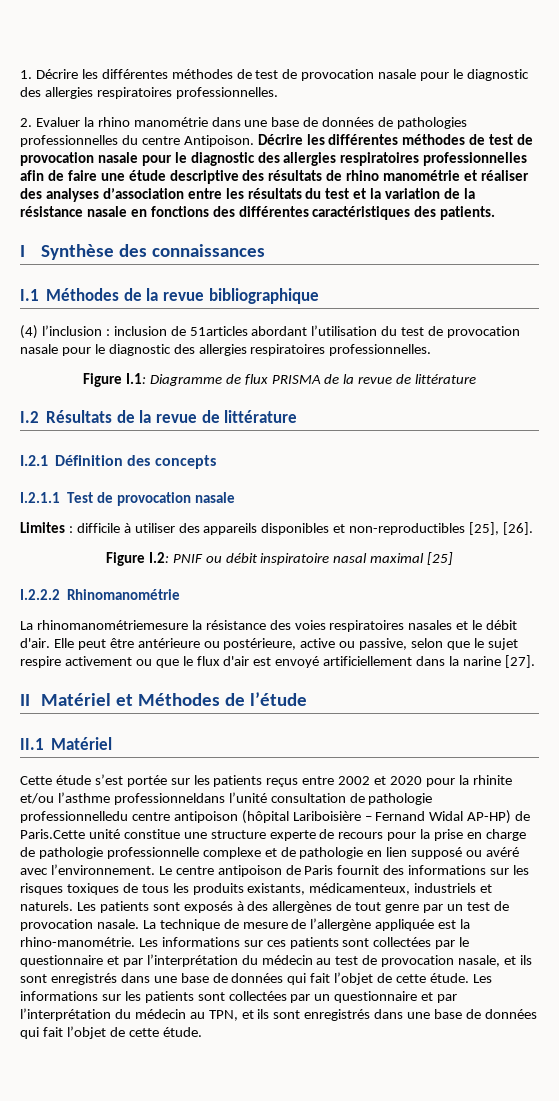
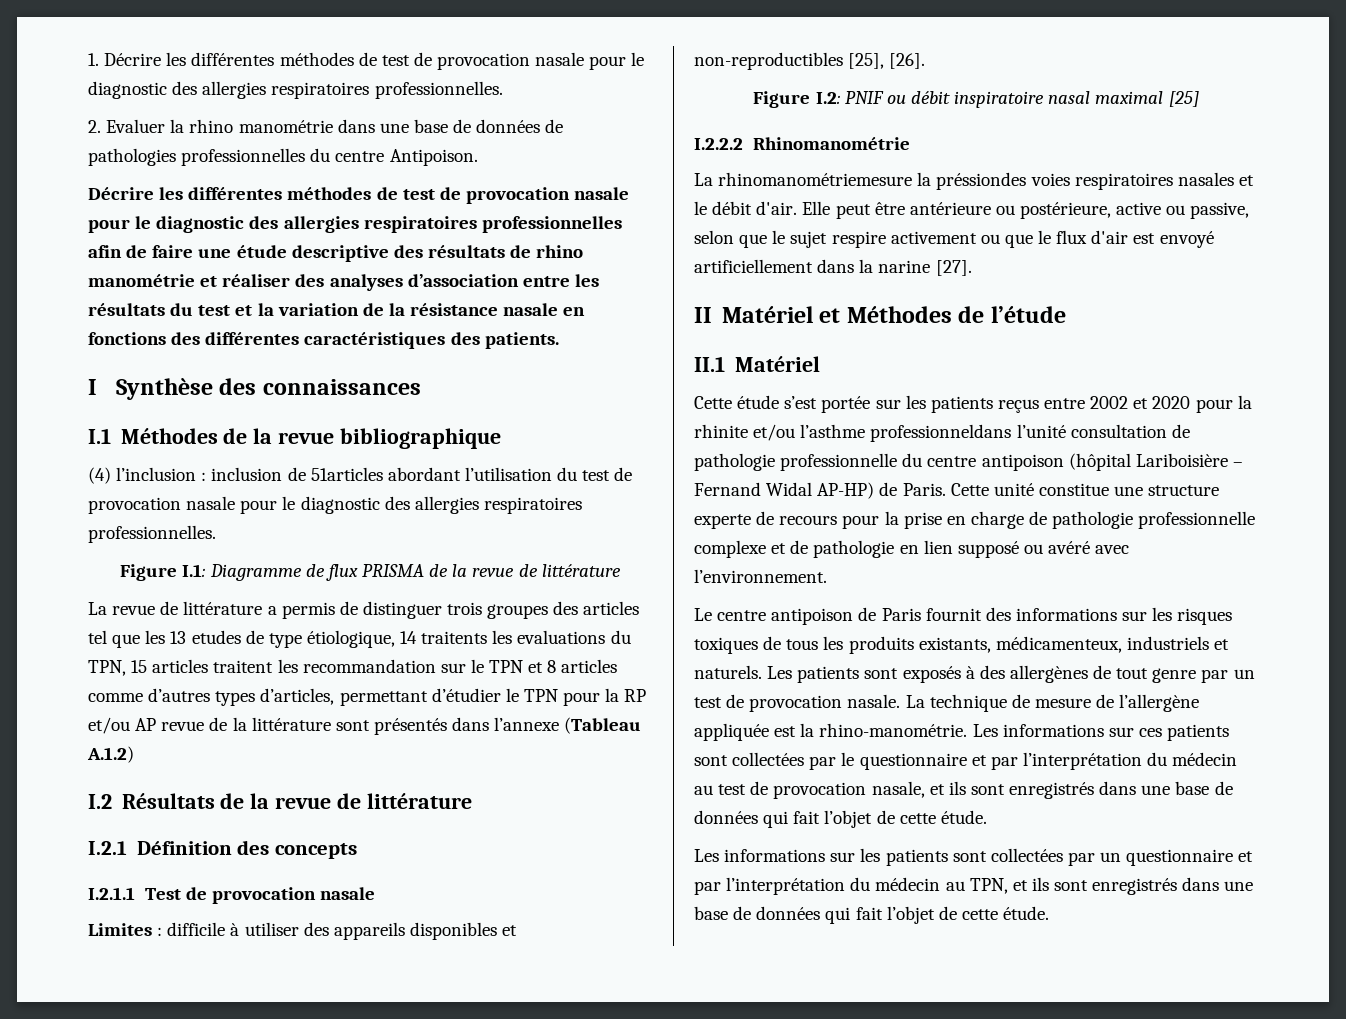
(254, 141) none -> (478, 157) //
(477, 379) none -> [88,601,640,619] [88,630,631,648] [88,659,618,676] [88,688,647,706] [88,717,642,735] [87,746,134,763] // La revue de littérature a permis de distinguer trois groupes des articles tel que les 13 etudes de type étiologique, 14 traitents les evaluations du TPN, 15 articles traitent les recommandation sur le TPN et 8 articles comme d’autres types d’articles, permettant d’étudier le TPN pour la RP et/ou AP revue de la littérature sont présentés dans l’annexe (Tableau A.1.2)
[205,620,291,630] résistance des -> [936,172,1027,190] préssiondes
[20,811,128,823] professionnelledu -> [780,453,923,471] professionnelle du
[20,829,85,839] Paris.Cette -> [902,483,989,496] Paris. Cette
(155, 869) none -> (827, 576) //
(469, 978) none -> (987, 817) //

